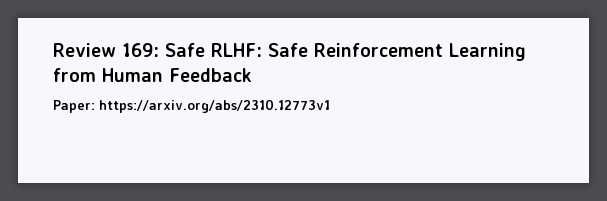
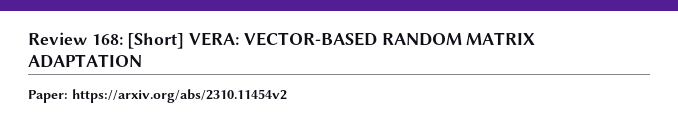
[122,43,526,61] [53,68,252,82] 169: Safe RLHF: Safe Reinforcement Learning from Human Feedback -> [91,32,536,49] [28,54,142,68] 168: [Short] VERA: VECTOR-BASED RANDOM MATRIX ADAPTATION
[99,99,330,113] https://arxiv.org/abs/2310.12773v1 -> [72,89,287,103] https://arxiv.org/abs/2310.11454v2

